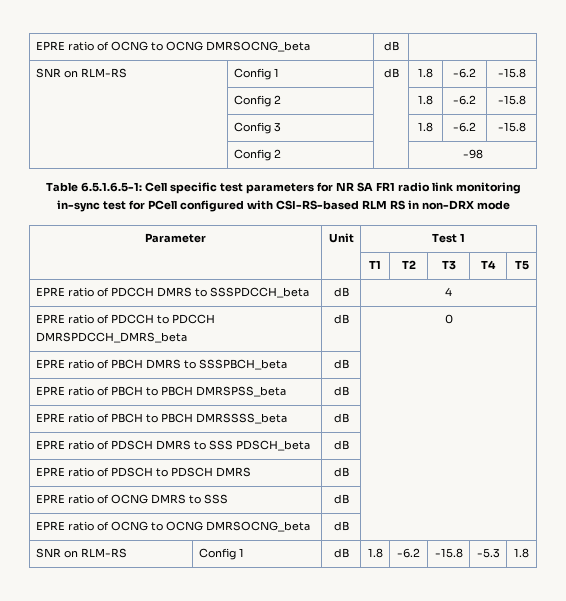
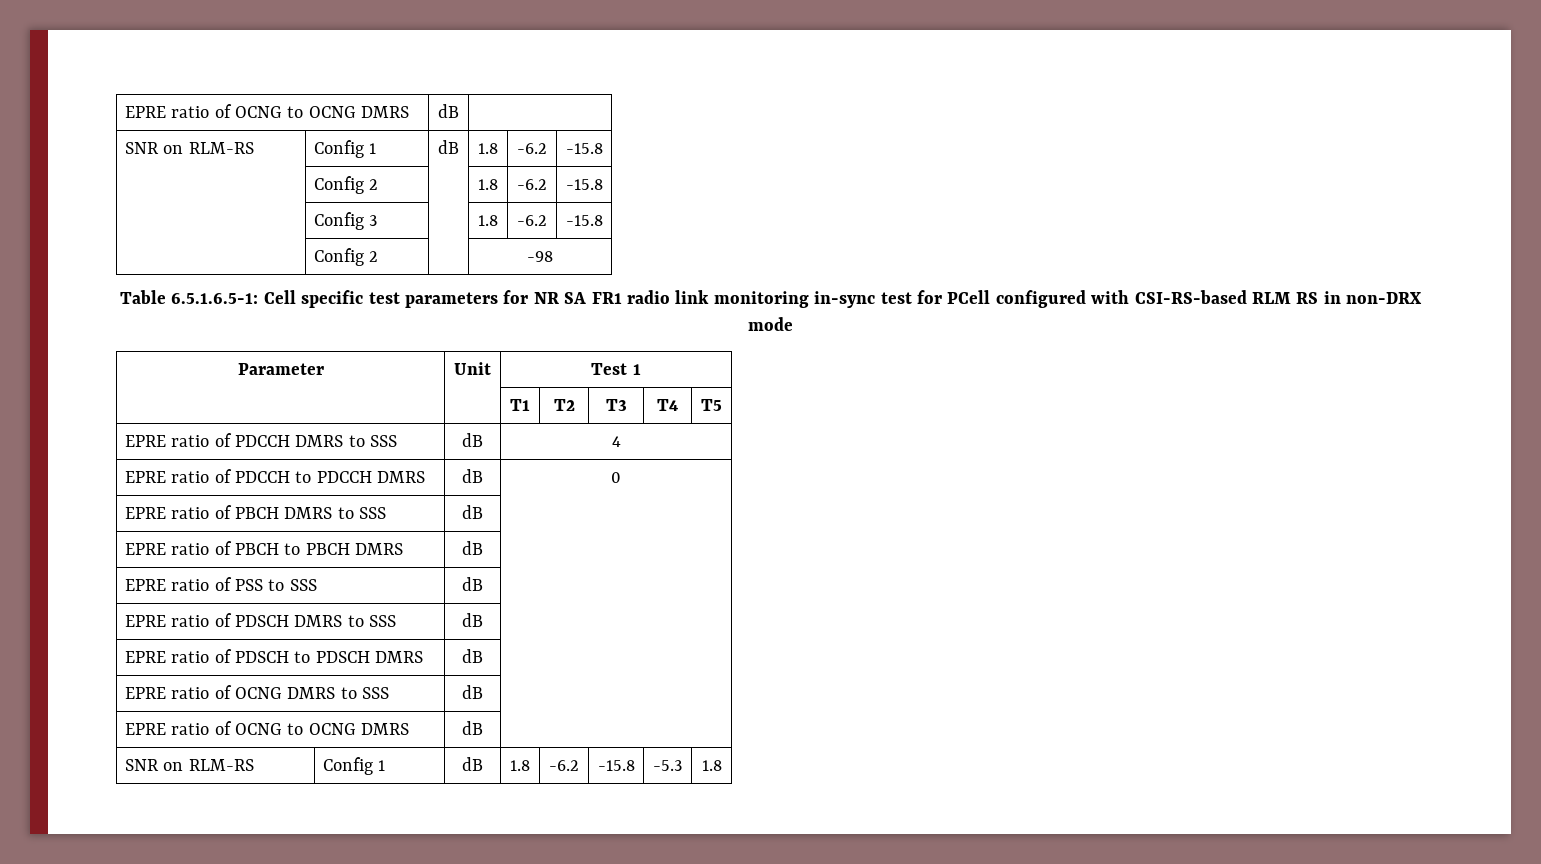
[35,41,310,52] EPRE ratio of OCNG to OCNG DMRSOCNG_beta -> [124,104,410,118] EPRE ratio of OCNG to OCNG DMRS
[209,287,309,298] SSSPDCCH_beta -> [370,435,398,447] SSS
[35,332,187,343] DMRSPDCCH_DMRS_beta -> [377,471,426,483] DMRS
[198,359,287,370] [333,359,349,369] [35,386,286,397] [333,386,349,396] [35,413,287,424] SSSPBCH_beta | dB | // EPRE ratio of PBCH to PBCH DMRSPSS_beta | dB | // EPRE ratio of PBCH to PBCH DMRSSSS_beta -> [359,507,387,519] [462,505,483,519] [124,541,404,555] [462,541,483,555] [124,577,317,591] SSS | dB | // EPRE ratio of PBCH to PBCH DMRS | dB | // EPRE ratio of PSS to SSS
[235,440,310,451] PDSCH_beta -> (397, 621) none
[205,521,310,532] DMRSOCNG_beta -> [361,723,410,735] DMRS

